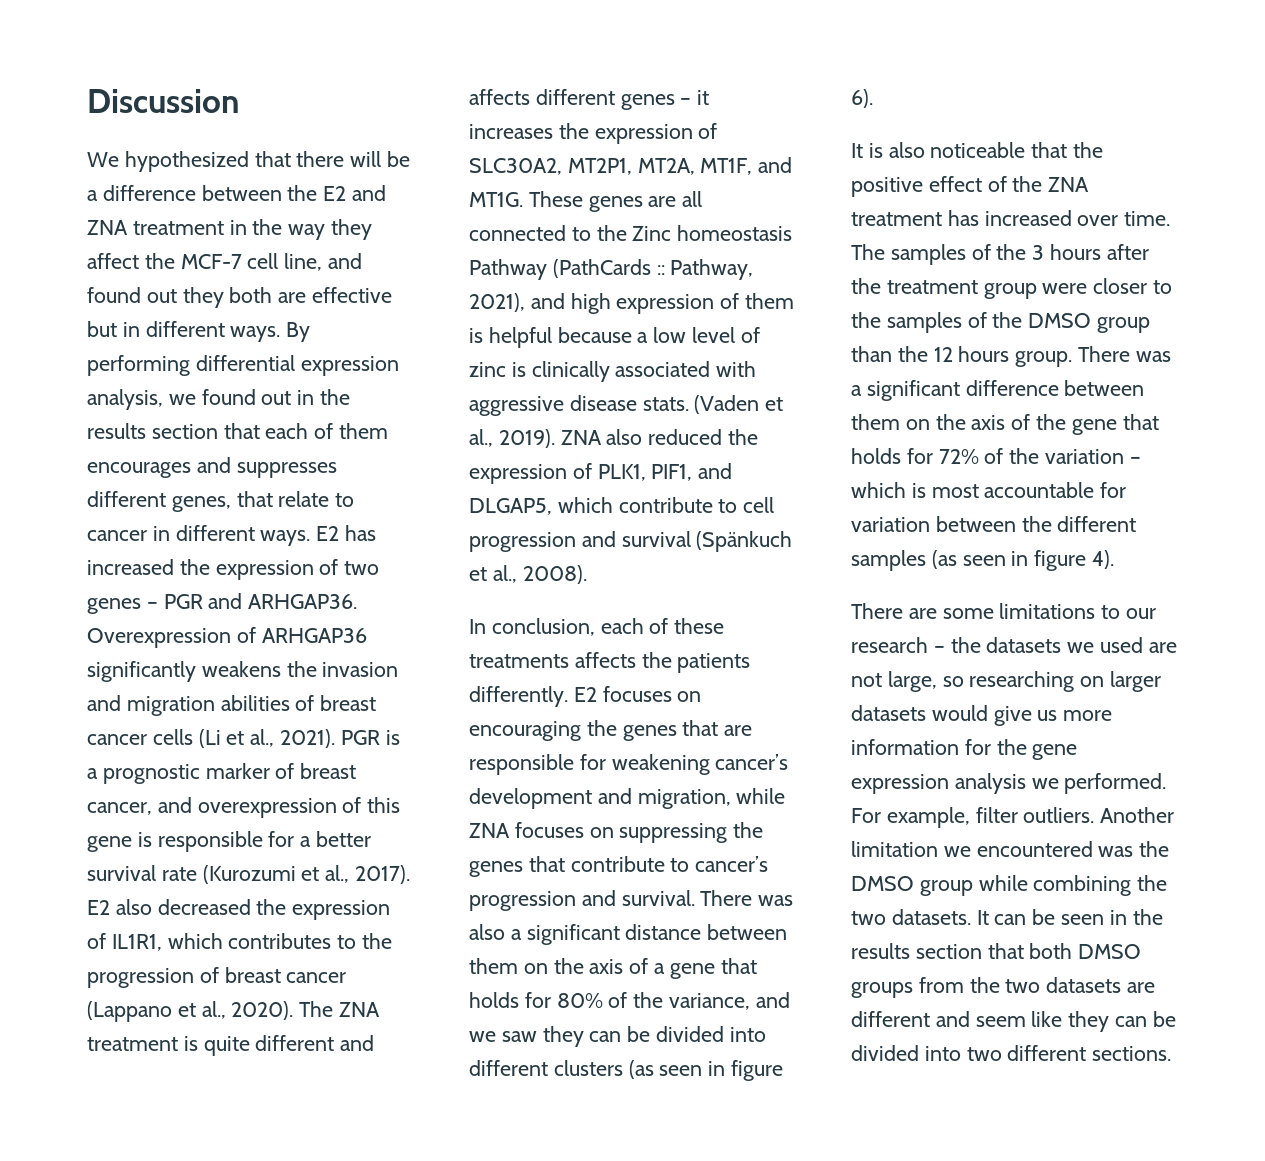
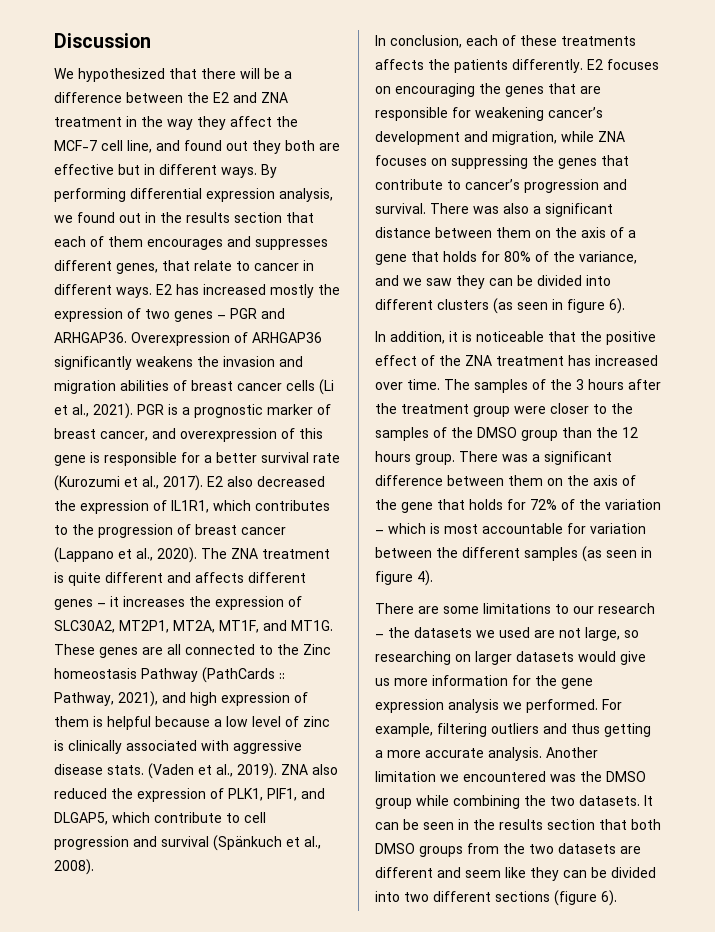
(174, 567) none -> [270,284,314,298] mostly
[851,142,925,158] It is also -> [375,331,472,344] In addition, it is
[975,807,1095,823] filter outliers. -> [437,723,651,737] [375,747,542,761] filtering outliers and thus getting a more accurate analysis.
[1092,1046,1172,1061] sections. -> [495,890,617,906] sections (figure 6).

